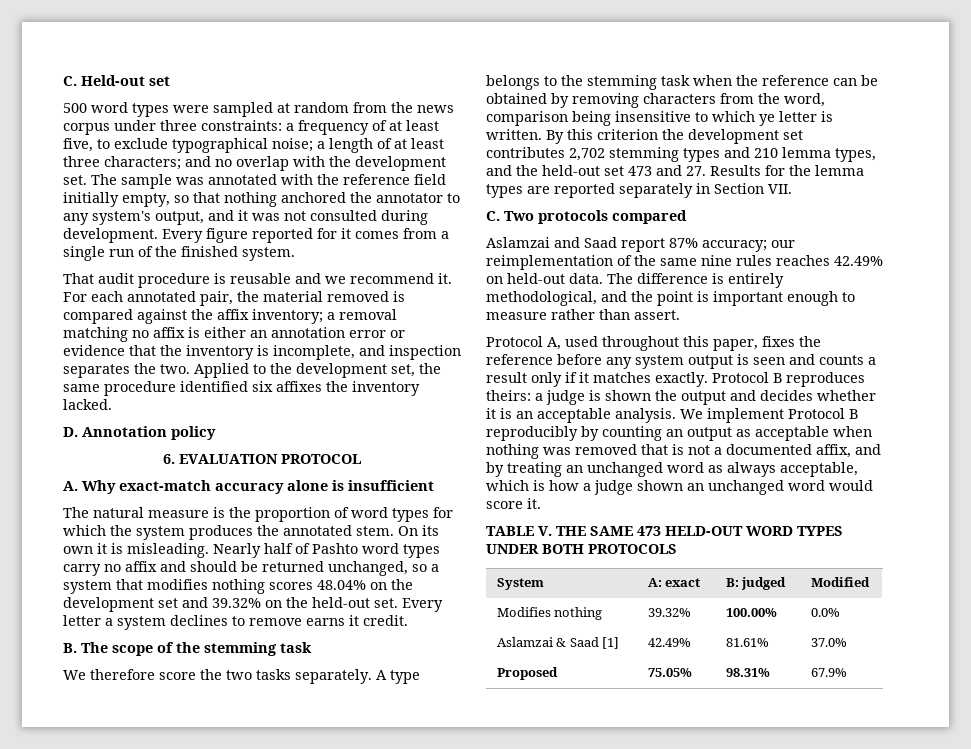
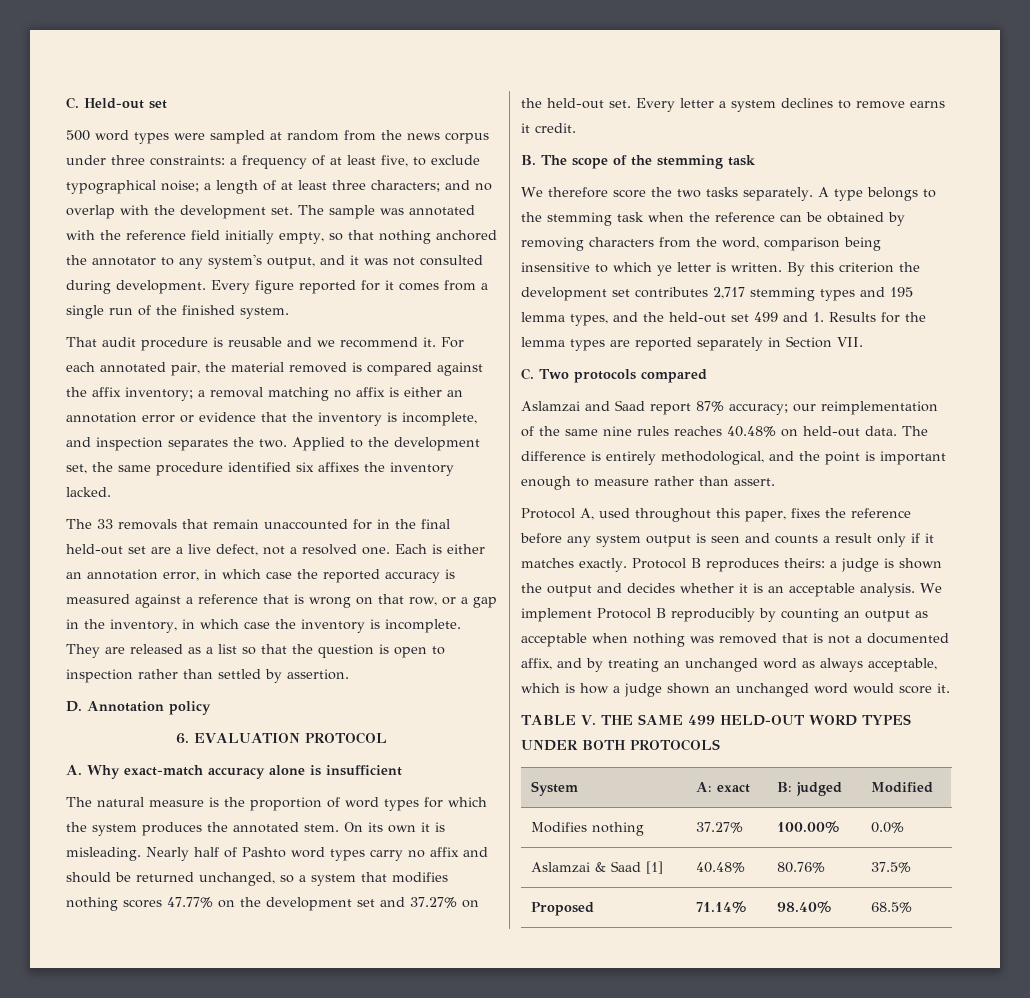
(112, 404) none -> [66,519,450,530] [66,544,485,556] [66,569,455,583] [66,594,497,608] [66,619,461,633] [66,644,445,658] [66,669,349,683] // The 33 removals that remain unaccounted for in the final held-out set are a live defect, not a resolved one. Each is either an annotation error, in which case the reported accuracy is measured against a reference that is wrong on that row, or a gap in the inventory, in which case the inventory is incomplete. They are released as a list so that the question is open to inspection rather than settled by assertion.
[317,580,366,590] 48.04% -> [167,897,213,908] 47.77%
[212,598,261,608] 39.32% -> [410,897,457,908] 37.27%
[569,148,605,161] 2,702 -> [713,287,745,299] 2,717
[754,148,778,158] 210 -> [890,287,913,297] 195
[628,165,706,176] 473 and 27. -> [754,312,824,322] 499 and 1.
[834,256,883,266] 42.49% -> [727,426,776,437] 40.48%
[637,526,661,536] 473 -> [687,715,715,725] 499
[647,608,691,617] 39.32% -> [696,822,744,833] 37.27%
[647,638,691,647] [725,638,769,647] [810,638,847,647] [496,667,558,680] [647,668,692,677] [725,668,770,677] [810,668,847,677] 42.49% | 81.61% | 37.0% // Proposed | 75.05% | 98.31% | 67.9% -> [696,862,746,873] [777,862,826,873] [871,862,912,873] [531,902,595,916] [696,901,747,913] [777,901,832,913] [871,902,913,913] 40.48% | 80.76% | 37.5% // Proposed | 71.14% | 98.40% | 68.5%

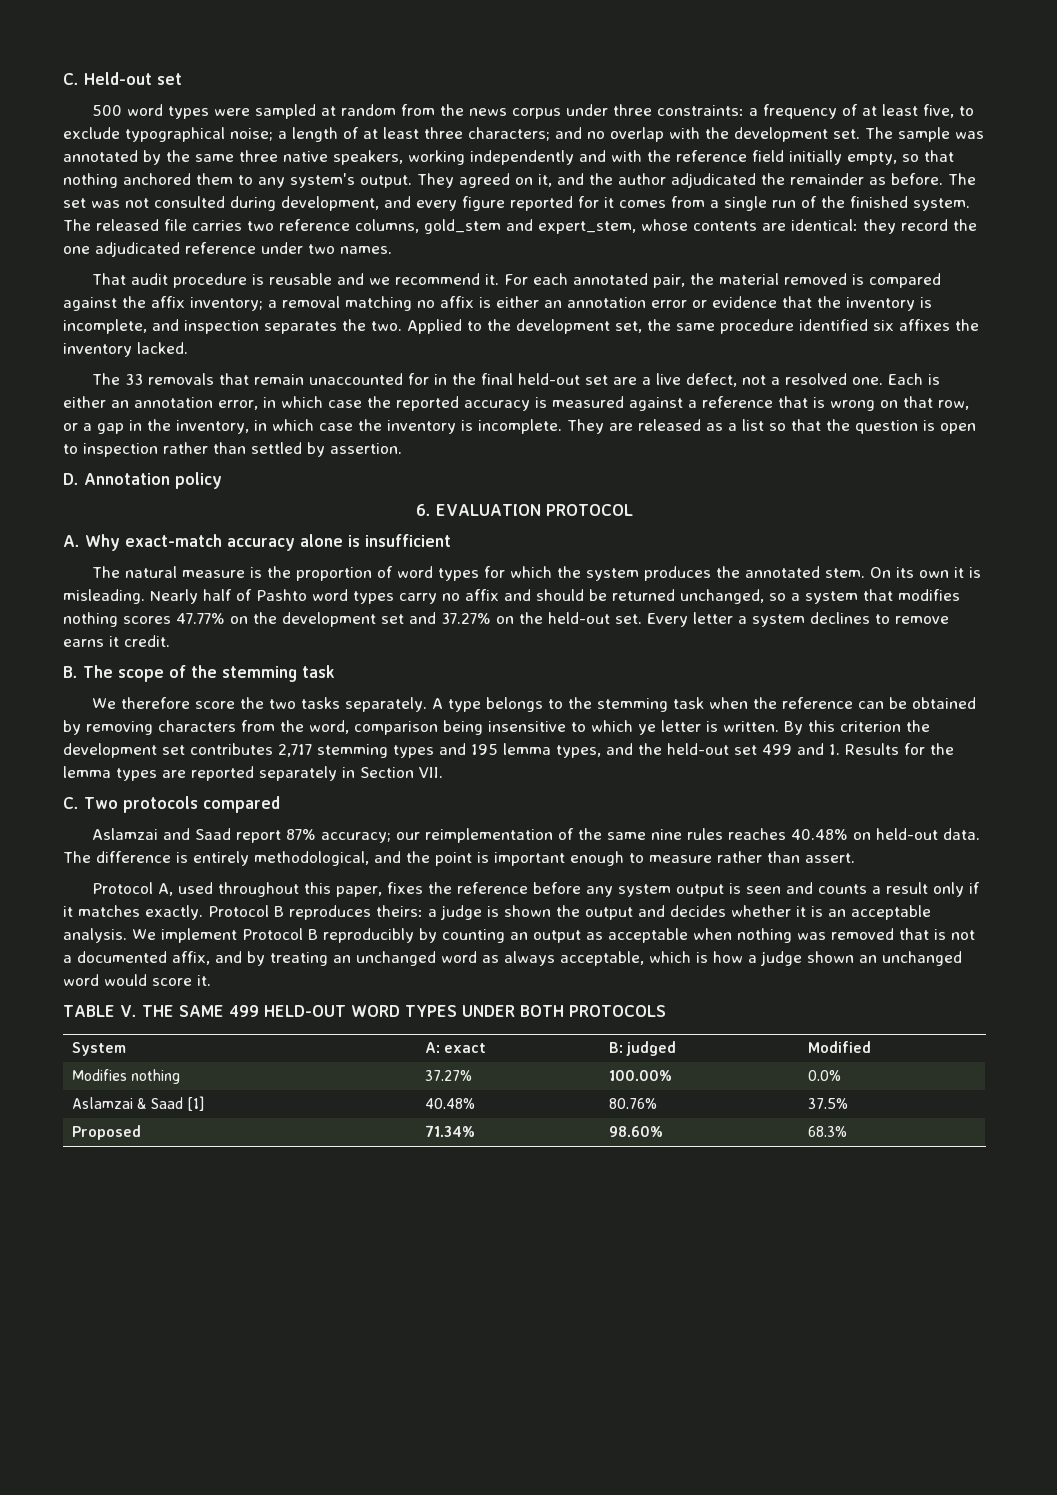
(475, 210) none -> [143,150,606,165] by the same three native speakers, working independently and
[66,255,156,266] the annotator -> [196,173,233,185] them
[267,255,359,269] output, and it -> [360,173,976,188] [63,198,86,208] output. They agreed on it, and the author adjudicated the remainder as before. The set
[116,280,250,294] development. Every -> [281,196,457,211] development, and every
(289, 313) none -> [63,219,977,234] [63,242,392,257] The released file carries two reference columns, gold_stem and expert_stem, whose contents are identical: they record the one adjudicated reference under two names.
[696,901,747,913] [777,901,832,913] [871,902,913,913] 71.14% | 98.40% | 68.5% -> [424,1125,475,1137] [608,1126,663,1137] [807,1126,847,1137] 71.34% | 98.60% | 68.3%

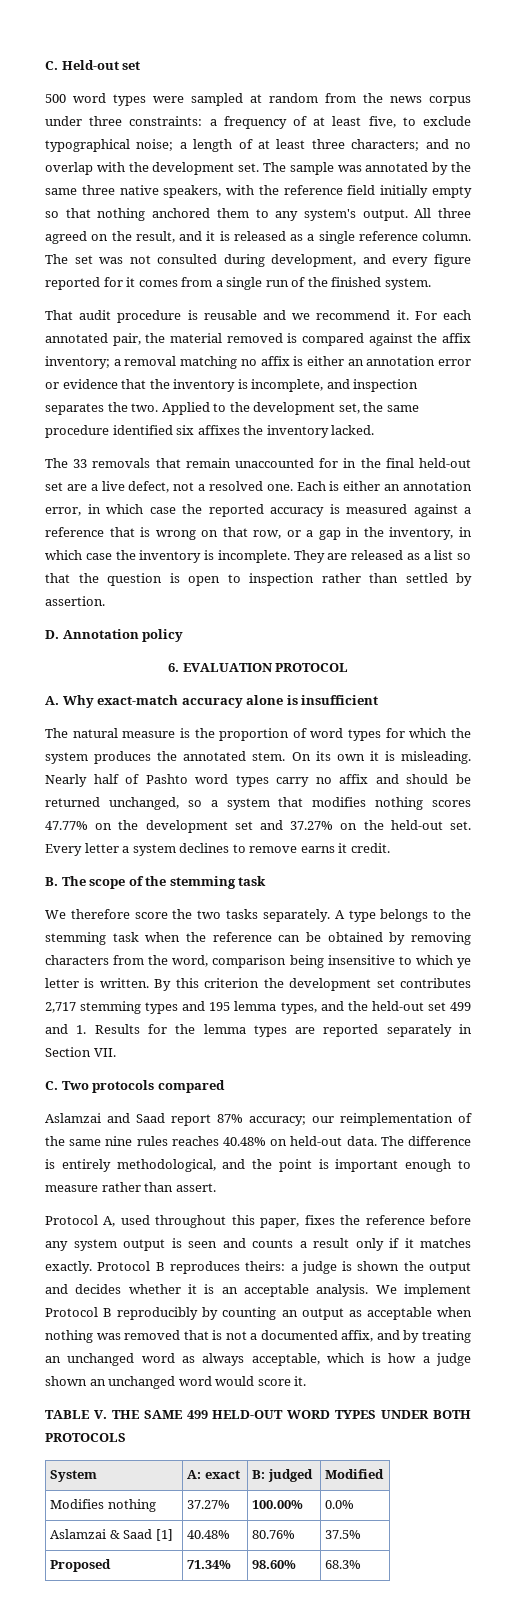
[408,150,606,165] working independently and -> (222, 191) none
[847,152,897,165] empty, -> [431,186,472,198] empty
[417,173,943,188] They agreed on it, and the author adjudicated the remainder as before. -> [414,208,471,218] [45,231,471,244] All three agreed on the result, and it is released as a single reference column.
[63,219,977,234] [63,242,392,257] The released file carries two reference columns, gold_stem and expert_stem, whose contents are identical: they record the one adjudicated reference under two names. -> (431, 284) none

